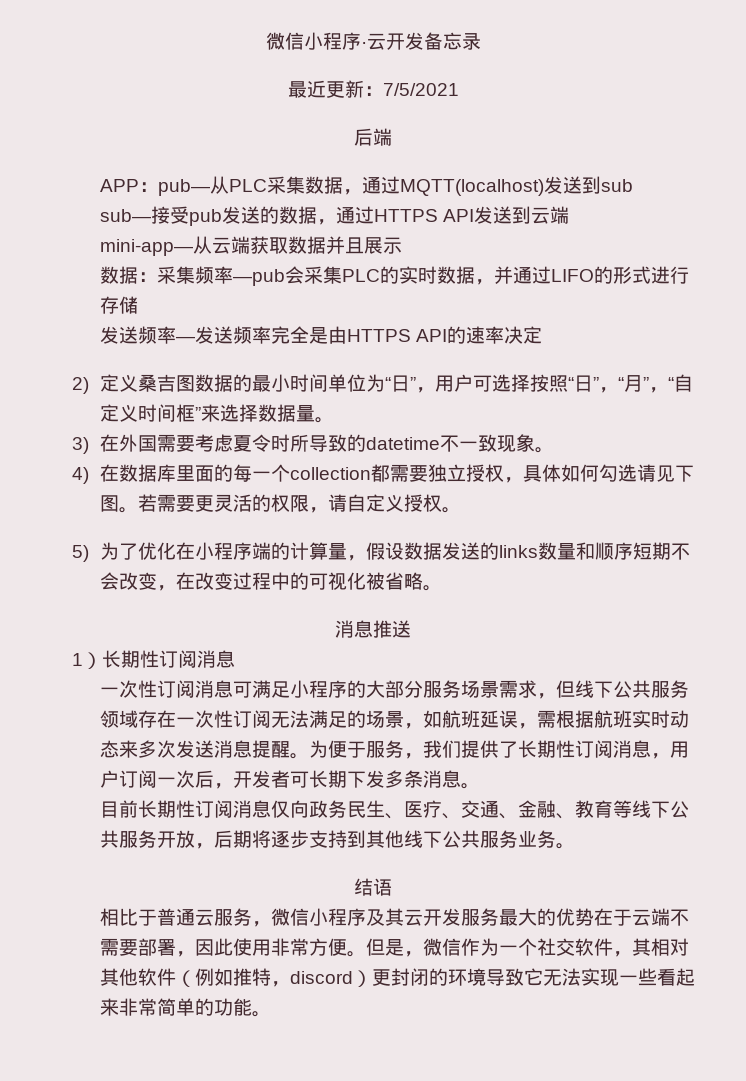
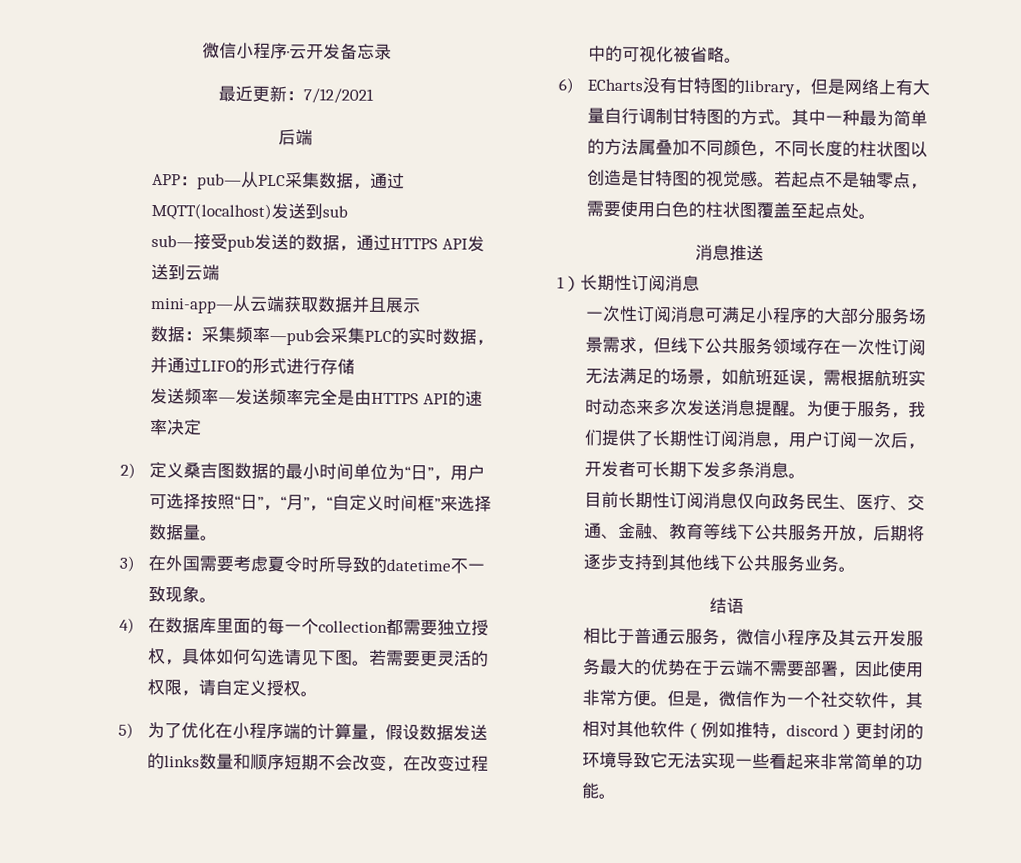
[382,83,459,96] 7/5/2021 -> [303,88,374,104] 7/12/2021
(443, 588) none -> [557,77,931,97] [587,107,929,127] [587,138,929,158] [587,169,929,190] [586,200,877,220] // 6) ECharts没有甘特图的library，但是网络上有大量自行调制甘特图的方式。其中一种最为简单的方法属叠加不同颜色，不同长度的柱状图以创造是甘特图的视觉感。若起点不是轴零点，需要使用白色的柱状图覆盖至起点处。

